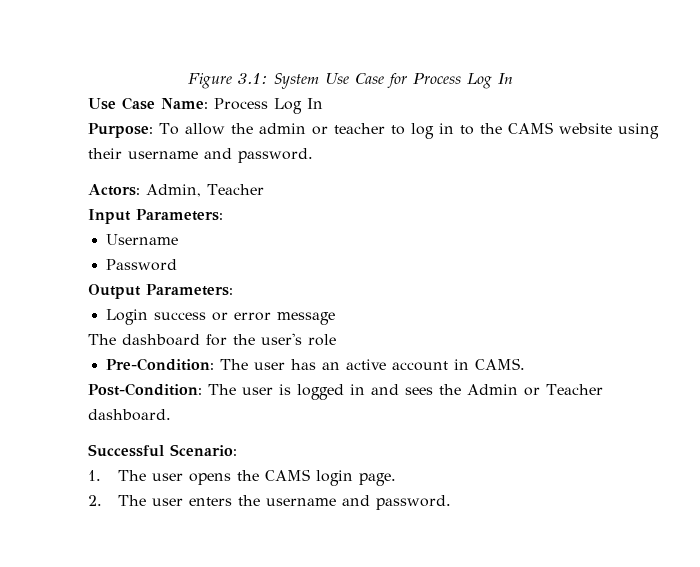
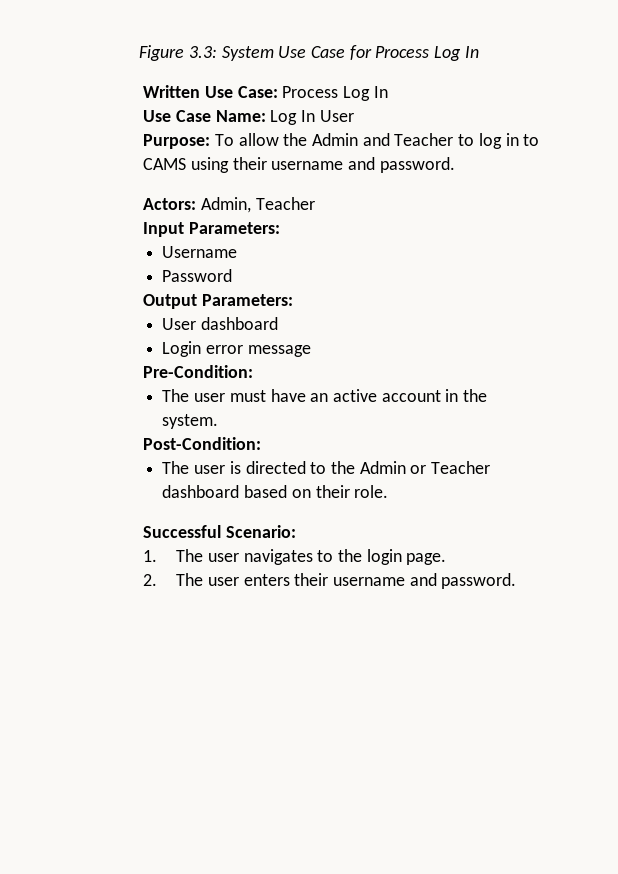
[237,73,268,84] 3.1: -> [188,46,217,58] 3.3:
(513, 78) none -> [143,85,388,101] // Written Use Case: Process Log In
[214,98,324,114] Process Log In -> [270,110,354,125] Log In User
[259,123,386,135] admin or teacher -> [311,133,454,146] Admin and Teacher
[480,122,613,134] the CAMS website -> [143,158,187,170] CAMS
(234, 290) none -> [162,317,279,330] // User dashboard
[154,312,229,321] success or -> (202, 349) none
[88,333,337,346] [106,358,317,371] The dashboard for the user's role // Pre-Condition: The user has -> [143,365,254,378] [162,389,306,402] Pre-Condition: // The user must have
[475,358,526,370] CAMS. -> [463,389,488,402] [162,414,219,429] the system.
(203, 389) none -> (262, 443) //
[297,384,604,400] [88,409,172,421] logged in and sees the Admin or Teacher dashboard. -> [245,461,491,474] [162,485,389,498] directed to the Admin or Teacher dashboard based on their role.
[189,469,311,485] opens the CAMS -> [243,549,363,565] navigates to the
[238,495,261,506] the -> [294,573,329,586] their

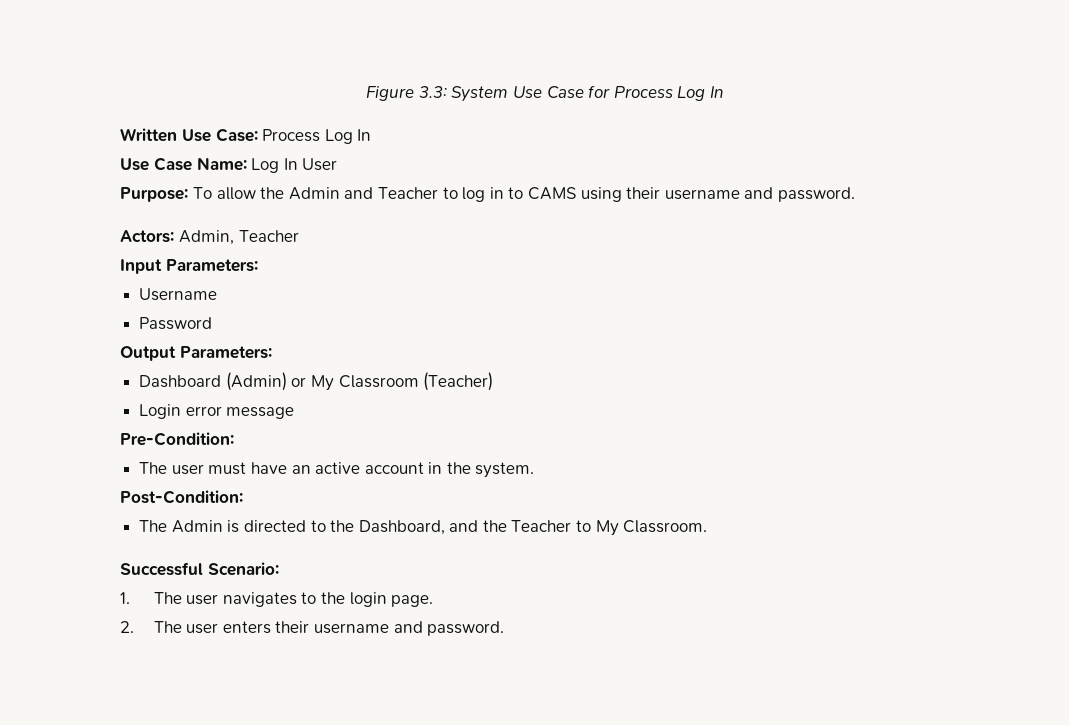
[162,317,279,330] User dashboard -> [139,372,494,391] Dashboard (Admin) or My Classroom (Teacher)
[194,465,226,474] user -> [171,520,223,533] Admin
[359,461,491,474] [162,485,389,498] Admin or Teacher dashboard based on their role. -> [358,520,708,536] Dashboard, and the Teacher to My Classroom.

